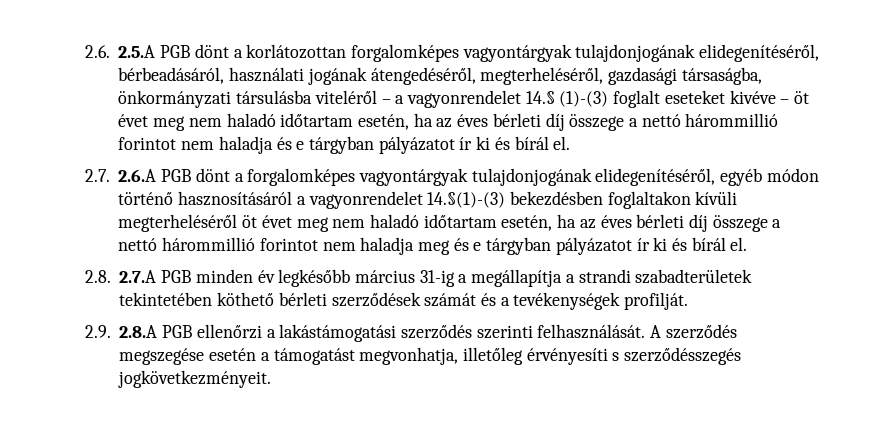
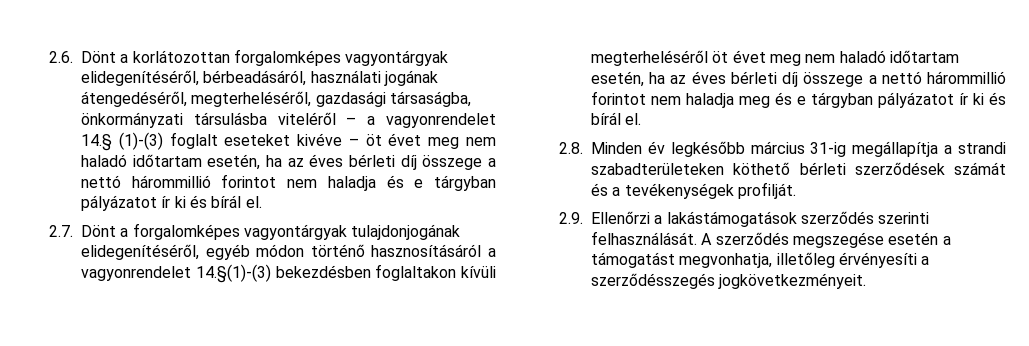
[118,44,229,58] 2.5.A PGB dönt -> [80,51,116,63] Dönt
[575,44,696,62] tulajdonjogának -> (449, 58) none
[118,168,230,182] 2.6.A PGB dönt -> [80,225,116,237] Dönt
[119,269,253,283] 2.7.A PGB minden -> [590,142,642,154] Minden
[458,274,468,283] a -> (847, 149) none
[635,269,753,284] [119,292,213,306] szabadterületek tekintetében -> [590,163,724,175] szabadterületeken
[119,324,397,342] 2.8.A PGB ellenőrzi a lakástámogatási -> [590,211,797,227] Ellenőrzi a lakástámogatások
[612,352,620,361] s -> [921,256,930,265] a

